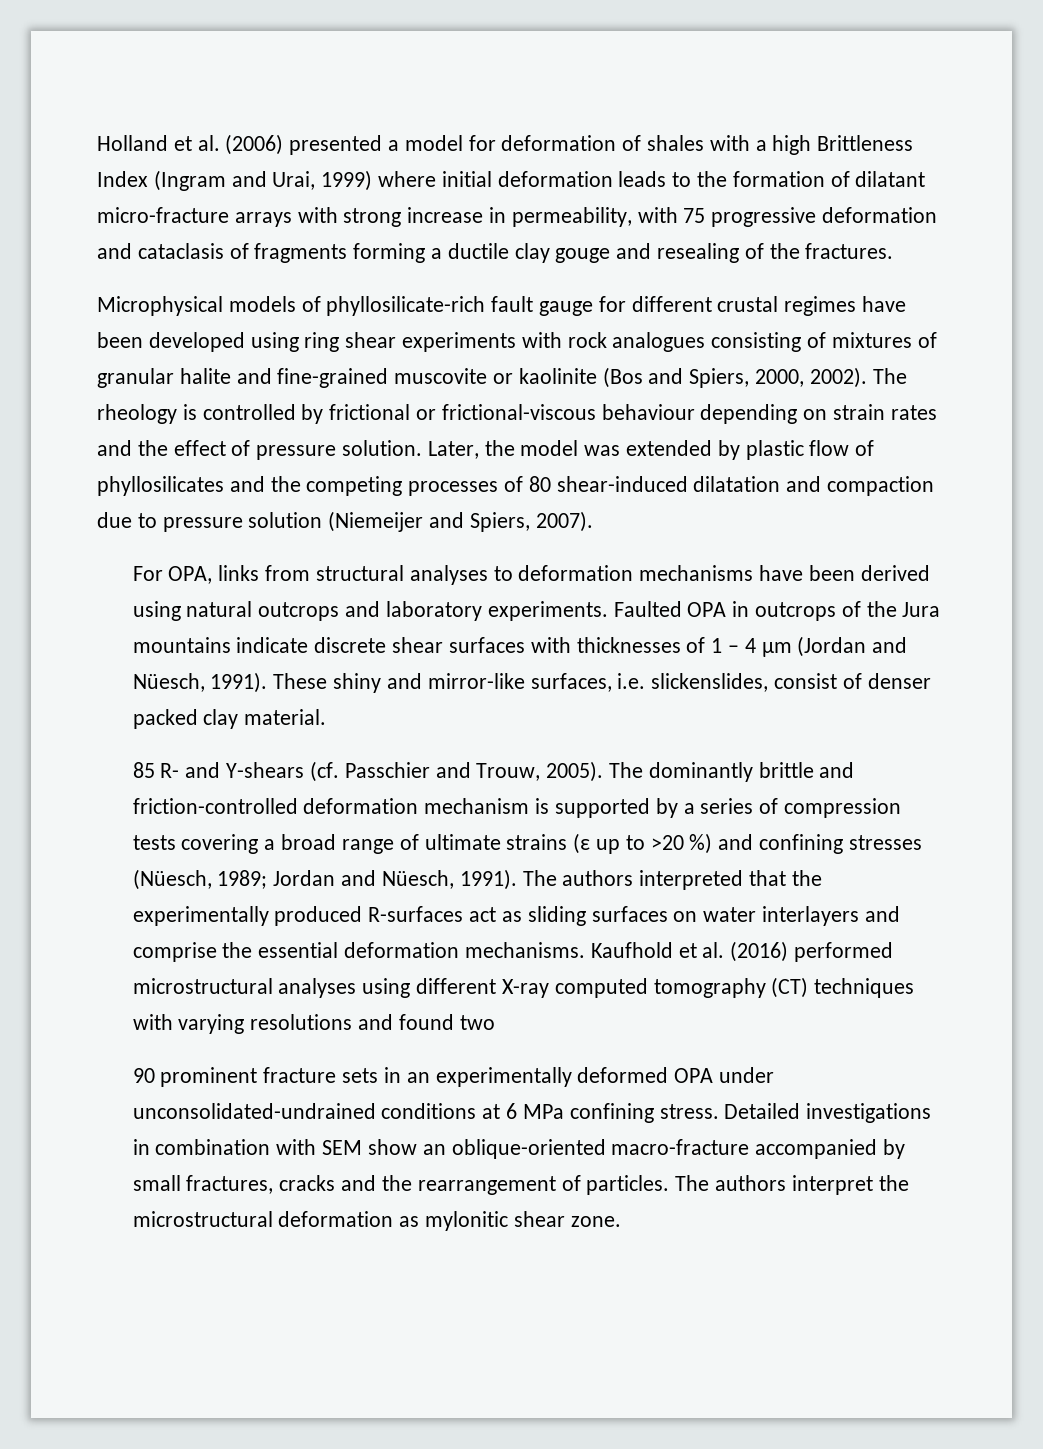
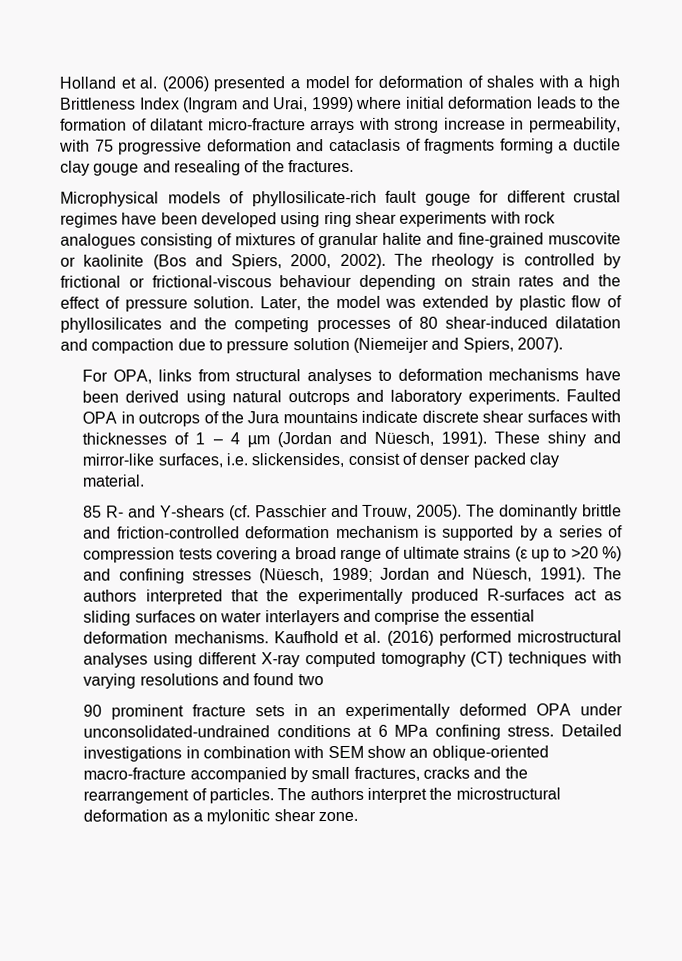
[539,301,594,316] gauge -> [424,193,471,206] gouge
[651,673,769,692] slickenslides, -> [251,452,345,468] slickensides,
(420, 1221) none -> [192,812,203,822] a

